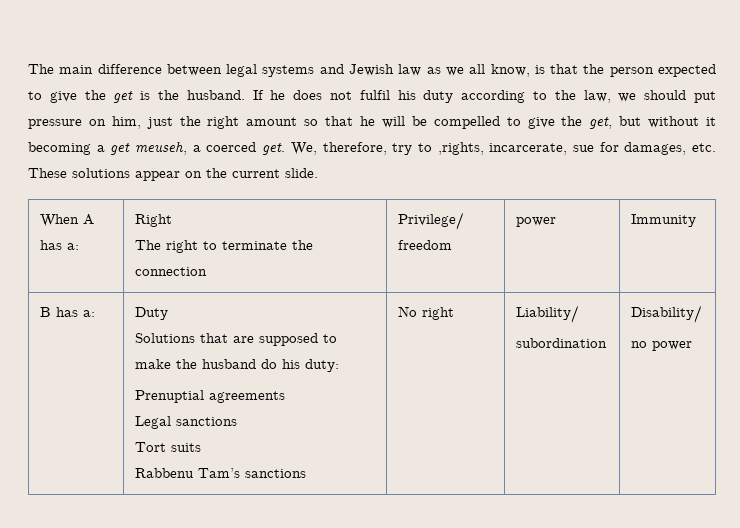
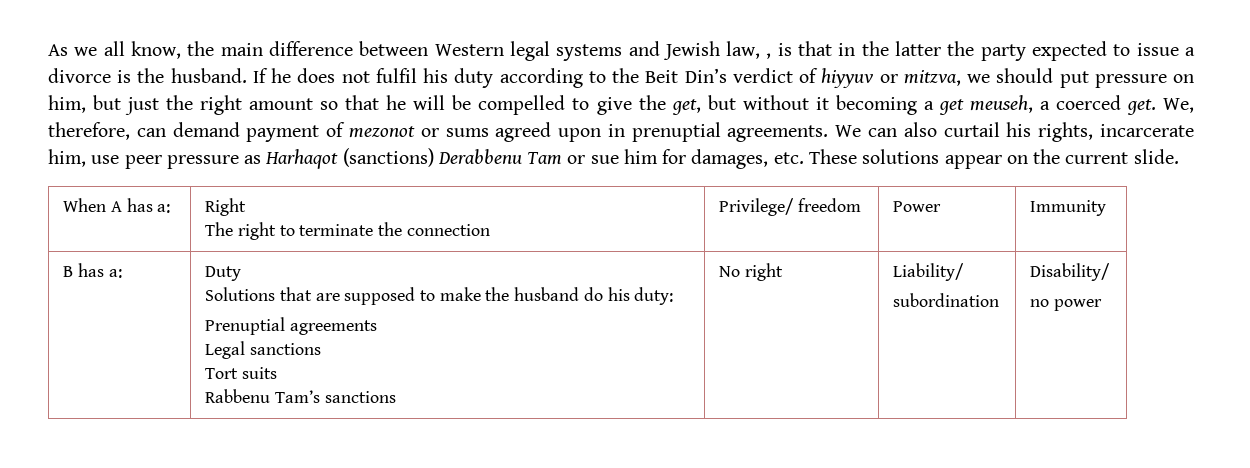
[28,64,54,74] The -> [48,41,215,59] As we all know, the
(222, 70) none -> [434,44,504,56] Western
[398,64,716,77] [28,90,134,103] law as we all know, is that the person expected to give the get -> [726,41,1196,61] [48,68,111,83] law, , is that in the latter the party expected to issue a divorce
[583,90,611,103] law, -> [645,68,961,88] Beit Din’s verdict of hiyyuv or mitzva,
(141, 122) none -> [93,95,122,110] but
[392,142,594,155] try to ,rights, incarcerate, sue -> [136,122,1194,142] [48,148,658,169] can demand payment of mezonot or sums agreed upon in prenuptial agreements. We can also curtail his rights, incarcerate him, use peer pressure as Harhaqot (sanctions) Derabbenu Tam or sue him
[515,217,556,227] power -> [893,201,942,212] Power

